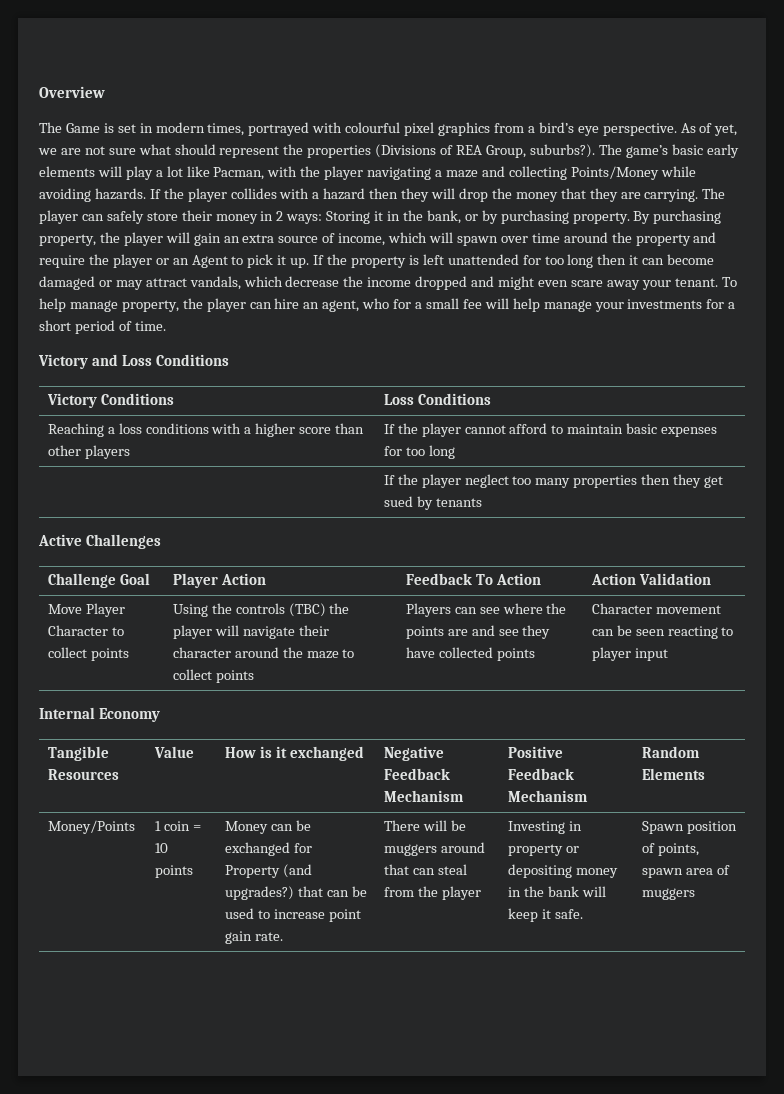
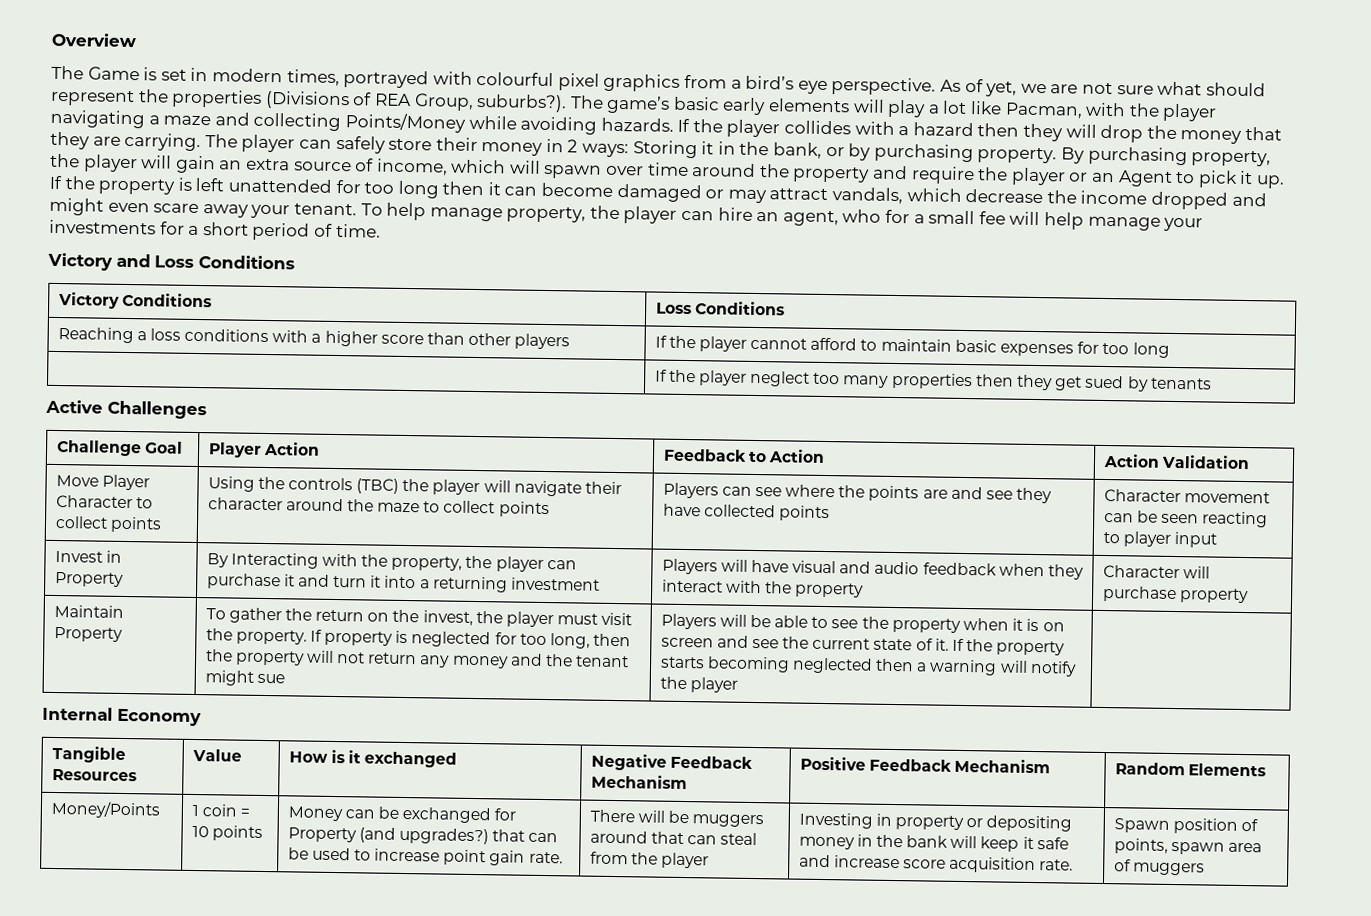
[475,574,493,585] To -> [747,450,767,463] to
(668, 654) none -> [54,550,122,563] [54,571,124,587] [206,552,577,572] [206,573,600,593] [661,558,1084,580] [661,579,865,598] [1102,564,1210,579] [1101,585,1249,604] [53,604,124,618] [53,626,123,642] [205,607,633,628] [205,628,632,649] [205,649,630,669] [204,670,285,686] [660,613,1065,633] [660,635,1066,656] [659,656,1077,677] [659,676,738,693] // Invest in Property | By Interacting with the property, the player can purchase it and turn it into a returning investment | Players will have visual and audio feedback when they interact with the property | Character will purchase property // Maintain Property | To gather the return on the invest, the player must visit the property. If property is neglected for too long, then the property will not return any money and the tenant might sue | Players will be able to see the property when it is on screen and see the current state of it. If the property starts becoming neglected then a warning will notify the player |
[554,909,583,919] safe. -> [1036,837,1069,850] [798,854,1074,874] safe and increase score acquisition rate.

